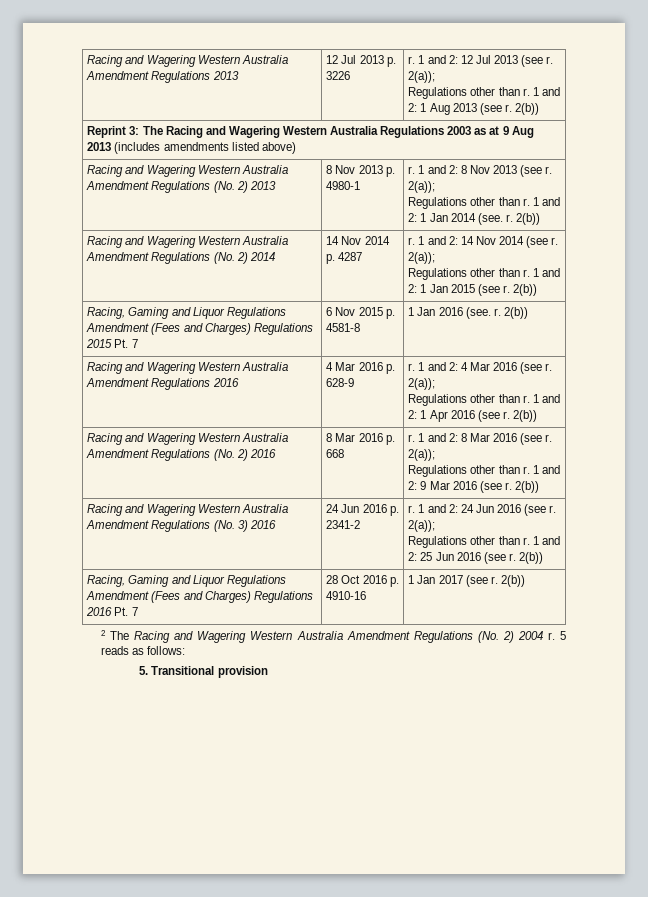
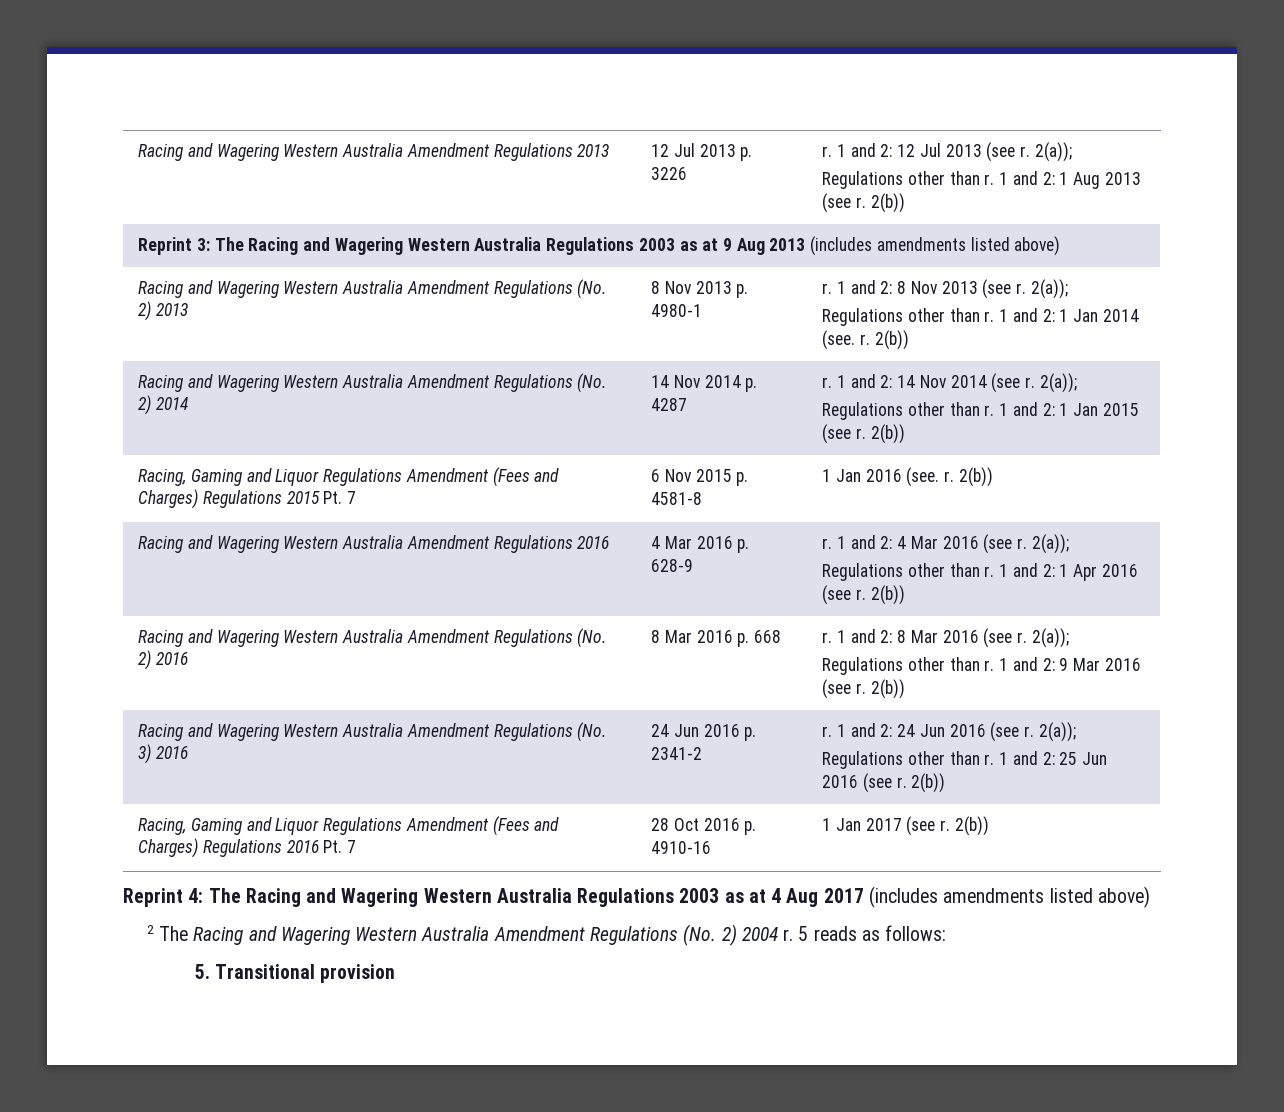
(525, 581) none -> [123,886,1150,908] // Reprint 4: The Racing and Wagering Western Australia Regulations 2003 as at 4 Aug 2017 (includes amendments listed above)

